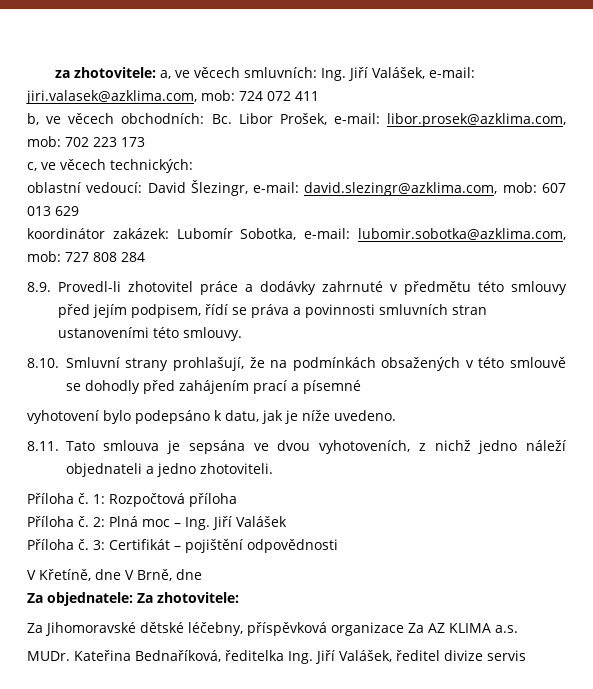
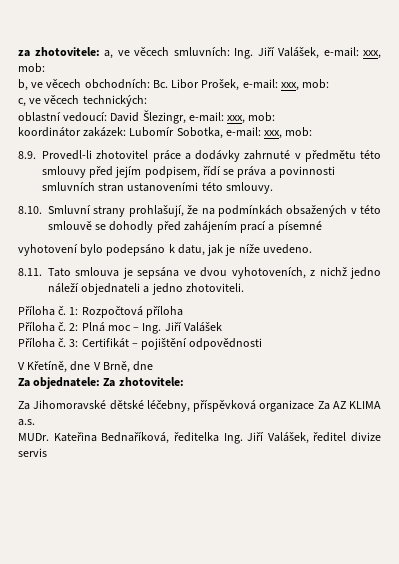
[26,90,319,104] jiri.valasek@azklima.com, mob: 724 072 411 -> [363,50,381,59] [18,63,45,73] xxx, mob:
[387,113,566,127] [27,136,145,147] libor.prosek@azklima.com, mob: 702 223 173 -> [280,79,330,91] xxx, mob:
[304,182,566,196] [27,206,79,216] david.slezingr@azklima.com, mob: 607 013 629 -> [227,112,276,124] xxx, mob:
[358,228,566,240] [27,251,145,262] lubomir.sobotka@azklima.com, mob: 727 808 284 -> [264,127,313,139] xxx, mob:

